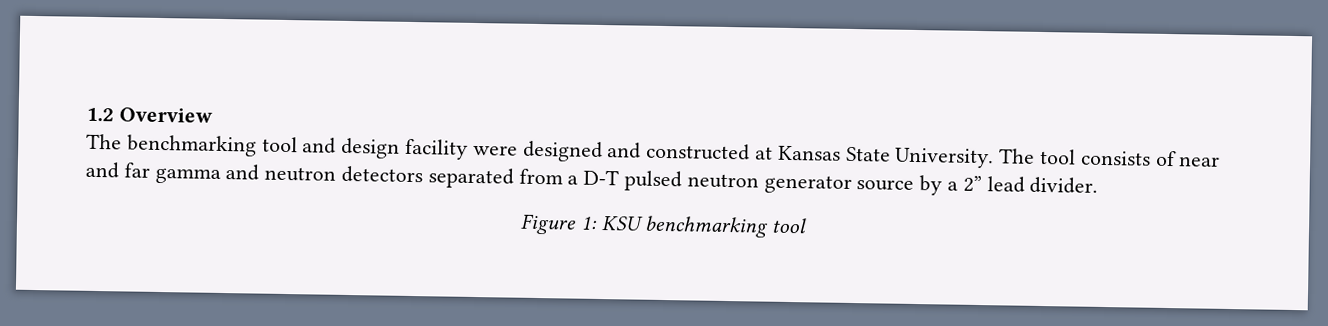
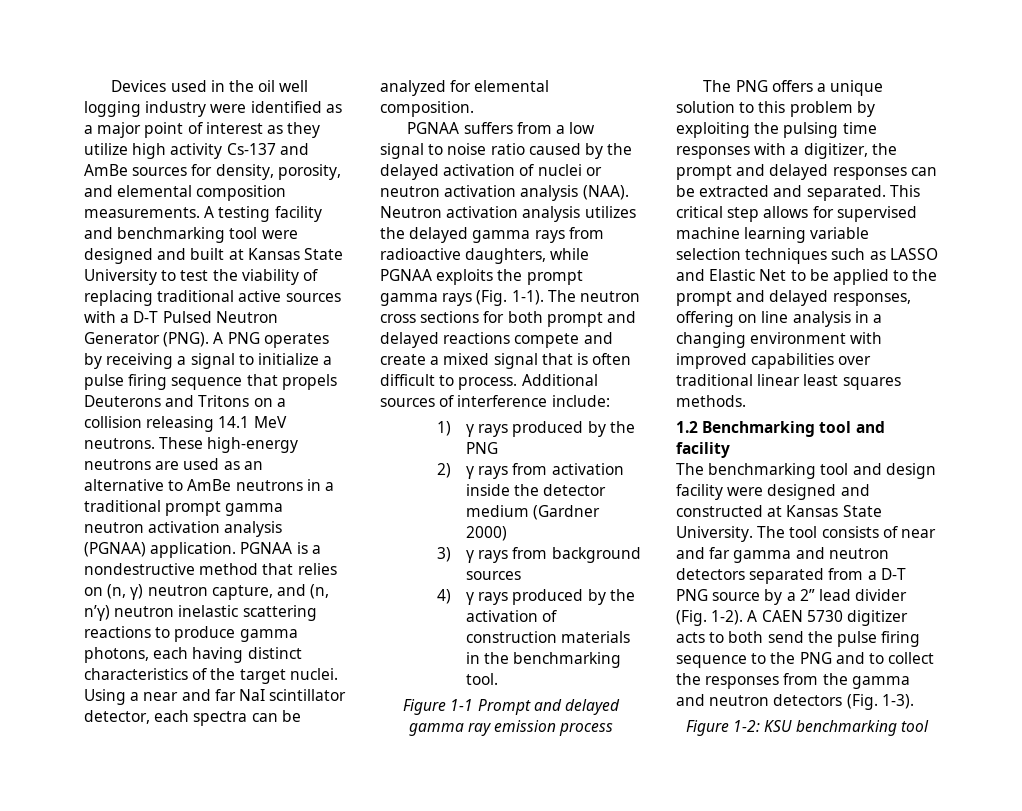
[86,107,213,123] 1.2 Overview -> [111,80,309,92] [84,101,342,117] [84,122,321,138] [84,143,309,159] [84,164,341,180] [84,185,287,201] [84,206,322,222] [84,227,298,243] [84,248,343,264] [84,269,318,285] [84,290,341,306] [84,311,278,323] [84,332,329,348] [84,353,333,369] [84,374,337,390] [84,395,286,407] [84,416,287,432] [84,437,299,453] [84,458,263,470] [84,479,334,491] [84,500,284,516] [84,521,283,537] [84,542,321,558] [84,563,337,575] [84,584,330,600] [84,605,317,621] [84,626,298,642] [84,647,302,663] [84,668,338,684] [84,689,347,705] [84,710,301,726] [380,80,550,96] [380,101,474,117] [407,122,596,134] [380,143,633,159] [380,164,602,180] [380,185,629,201] [380,206,636,222] [380,227,604,243] [380,248,590,264] [380,269,583,285] [380,290,640,306] [380,311,636,327] [380,332,613,348] [380,353,632,369] [380,374,598,390] [380,395,610,407] [437,421,635,437] [465,442,498,454] [437,463,624,479] [465,484,607,496] [465,505,601,520] [465,526,507,541] [437,547,641,563] [465,571,521,580] [437,589,635,605] [465,610,558,622] [465,631,631,643] [465,652,622,668] [465,673,498,685] [403,699,620,715] [408,720,614,736] [703,80,884,96] [676,101,875,117] [676,122,877,138] [676,143,897,159] [676,164,937,180] [676,185,920,201] [676,206,917,222] [676,227,870,243] [676,248,938,264] [676,269,938,285] [676,290,911,306] [676,311,882,327] [676,332,883,348] [676,353,872,369] [676,374,901,390] [676,395,746,407] [676,421,885,437] [676,442,730,458] Devices used in the oil well logging industry were identified as a major point of interest as they utilize high activity Cs-137 and AmBe sources for density, porosity, and elemental composition measurements. A testing facility and benchmarking tool were designed and built at Kansas State University to test the viability of replacing traditional active sources with a D-T Pulsed Neutron Generator (PNG). A PNG operates by receiving a signal to initialize a pulse firing sequence that propels Deuterons and Tritons on a collision releasing 14.1 MeV neutrons. These high-energy neutrons are used as an alternative to AmBe neutrons in a traditional prompt gamma neutron activation analysis (PGNAA) application. PGNAA is a nondestructive method that relies on (n, γ) neutron capture, and (n, n’γ) neutron inelastic scattering reactions to produce gamma photons, each having distinct characteristics of the target nuclei. Using a near and far NaI scintillator detector, each spectra can be analyzed for elemental composition. // PGNAA suffers from a low signal to noise ratio caused by the delayed activation of nuclei or neutron activation analysis (NAA). Neutron activation analysis utilizes the delayed gamma rays from radioactive daughters, while PGNAA exploits the prompt gamma rays (Fig. 1-1). The neutron cross sections for both prompt and delayed reactions compete and create a mixed signal that is often difficult to process. Additional sources of interference include: // 1) γ rays produced by the PNG // 2) γ rays from activation inside the detector medium (Gardner 2000) // 3) γ rays from background sources // 4) γ rays produced by the activation of construction materials in the benchmarking tool. // Figure 1-1 Prompt and delayed gamma ray emission process // The PNG offers a unique solution to this problem by exploiting the pulsing time responses with a digitizer, the prompt and delayed responses can be extracted and separated. This critical step allows for supervised machine learning variable selection techniques such as LASSO and Elastic Net to be applied to the prompt and delayed responses, offering on line analysis in a changing environment with improved capabilities over traditional linear least squares methods. // 1.2 Benchmarking tool and facility
[624,170,852,194] pulsed neutron generator -> [676,589,708,601] PNG
[1029,176,1099,194] [519,213,598,235] divider. // Figure 1: -> [855,589,908,601] [676,610,908,626] [676,631,921,647] [676,652,935,668] [676,673,910,689] [676,694,914,710] [685,720,760,736] divider (Fig. 1-2). A CAEN 5730 digitizer acts to both send the pulse firing sequence to the PNG and to collect the responses from the gamma and neutron detectors (Fig. 1-3). // Figure 1-2:

